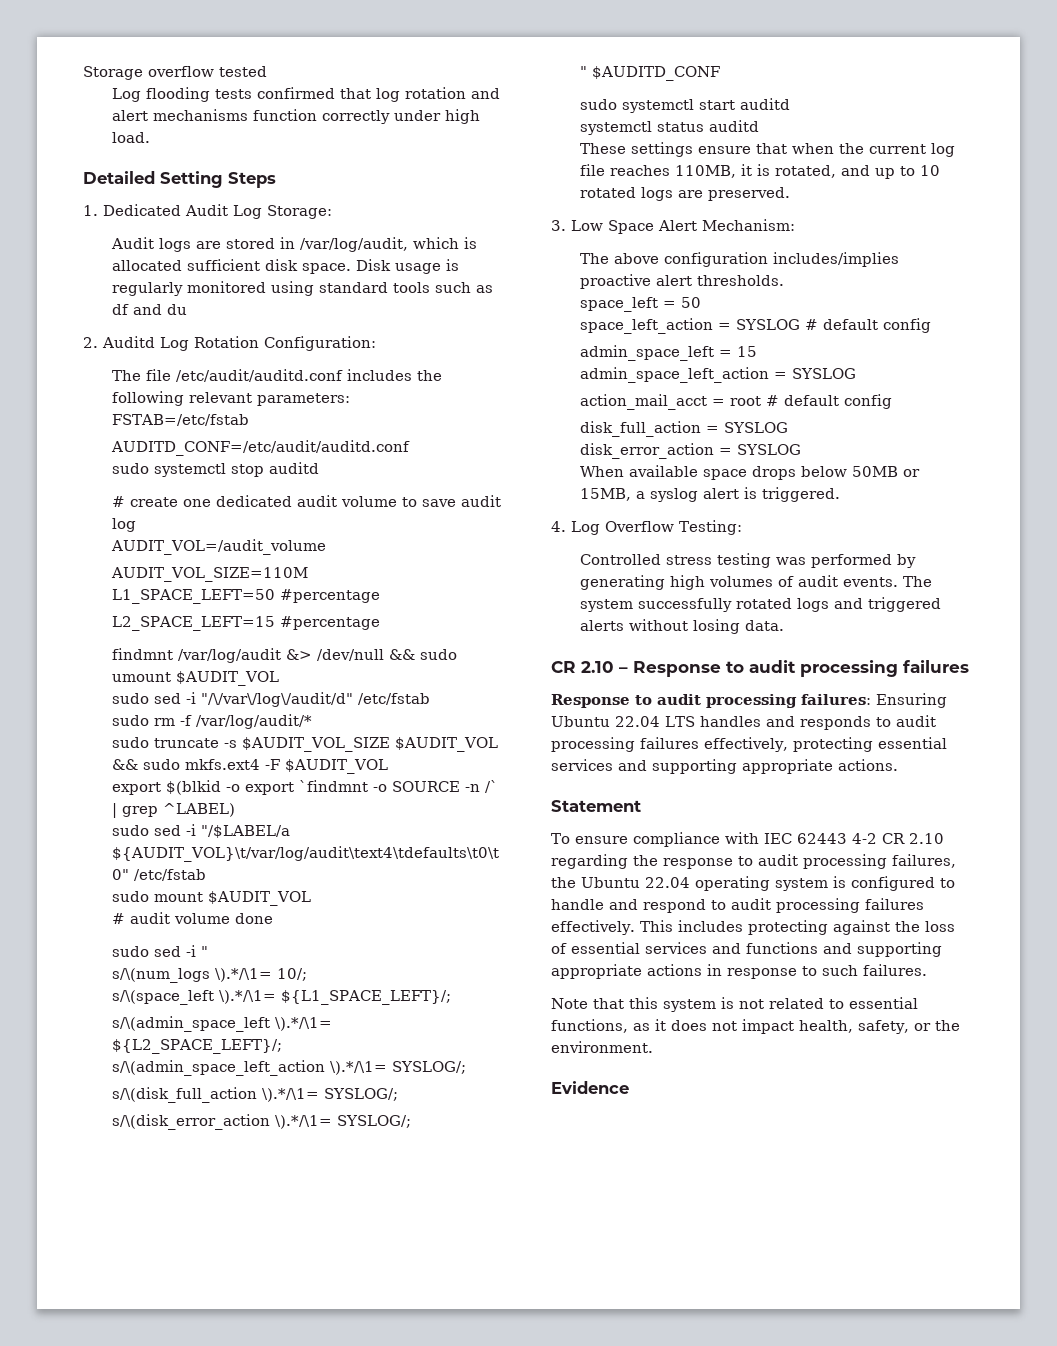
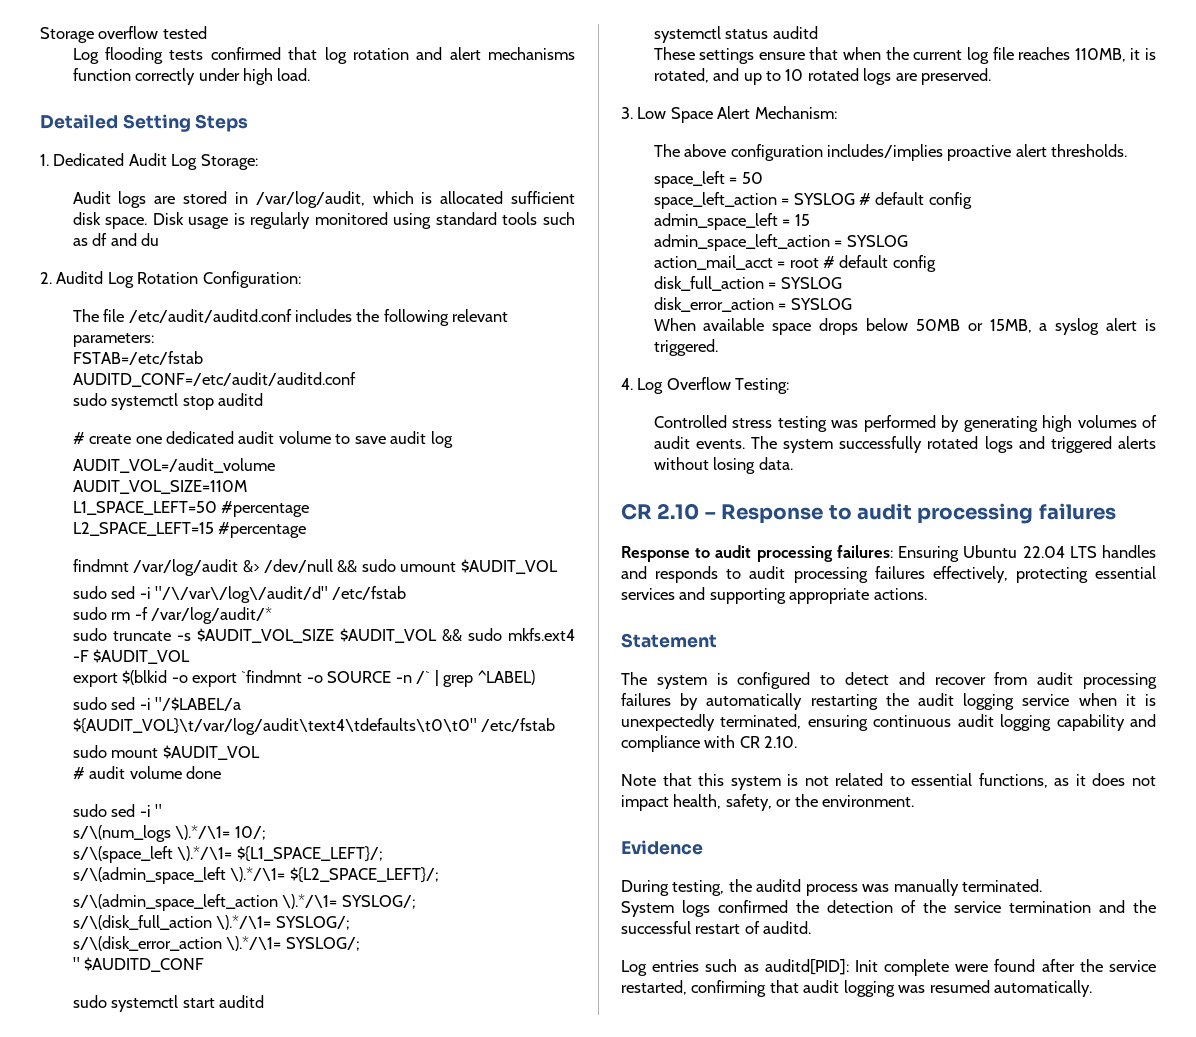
[551,832,944,847] [551,854,956,869] [551,876,955,891] [551,898,924,913] [551,920,955,935] [551,942,942,957] [551,964,927,979] To ensure compliance with IEC 62443 4-2 CR 2.10 regarding the response to audit processing failures, the Ubuntu 22.04 operating system is configured to handle and respond to audit processing failures effectively. This includes protecting against the loss of essential services and functions and supporting appropriate actions in response to such failures. -> [621,672,1157,689] [621,693,1156,710] [621,714,1156,731] [621,735,798,752] The system is configured to detect and recover from audit processing failures by automatically restarting the audit logging service when it is unexpectedly terminated, ensuring continuous audit logging capability and compliance with CR 2.10.
(629, 1087) none -> [621,879,1043,896] [621,900,1156,917] [621,921,812,934] [621,959,1156,976] [621,980,1093,997] // During testing, the auditd process was manually terminated. // System logs confirmed the detection of the service termination and the successful restart of auditd. // Log entries such as auditd[PID]: Init complete were found after the service restarted, confirming that audit logging was resumed automatically.

